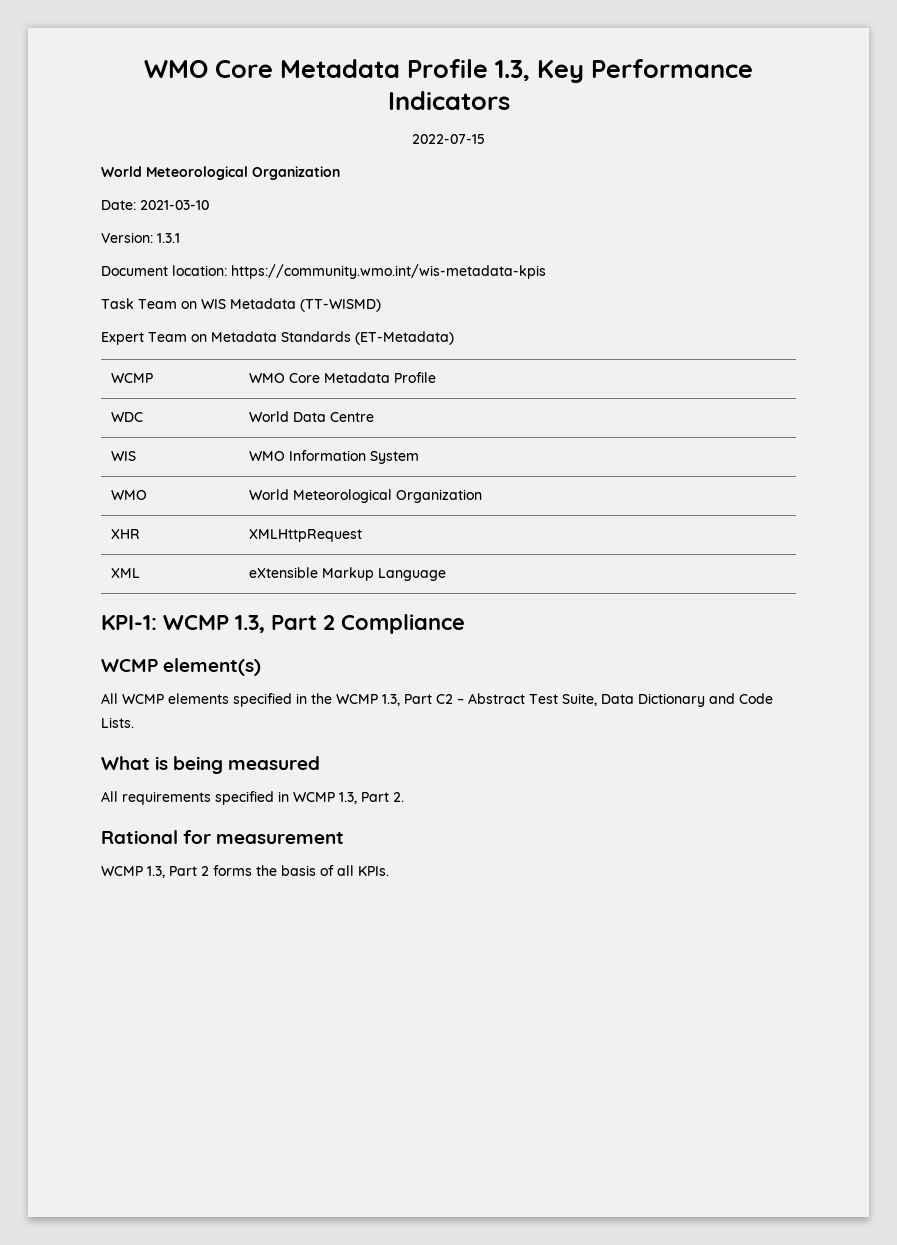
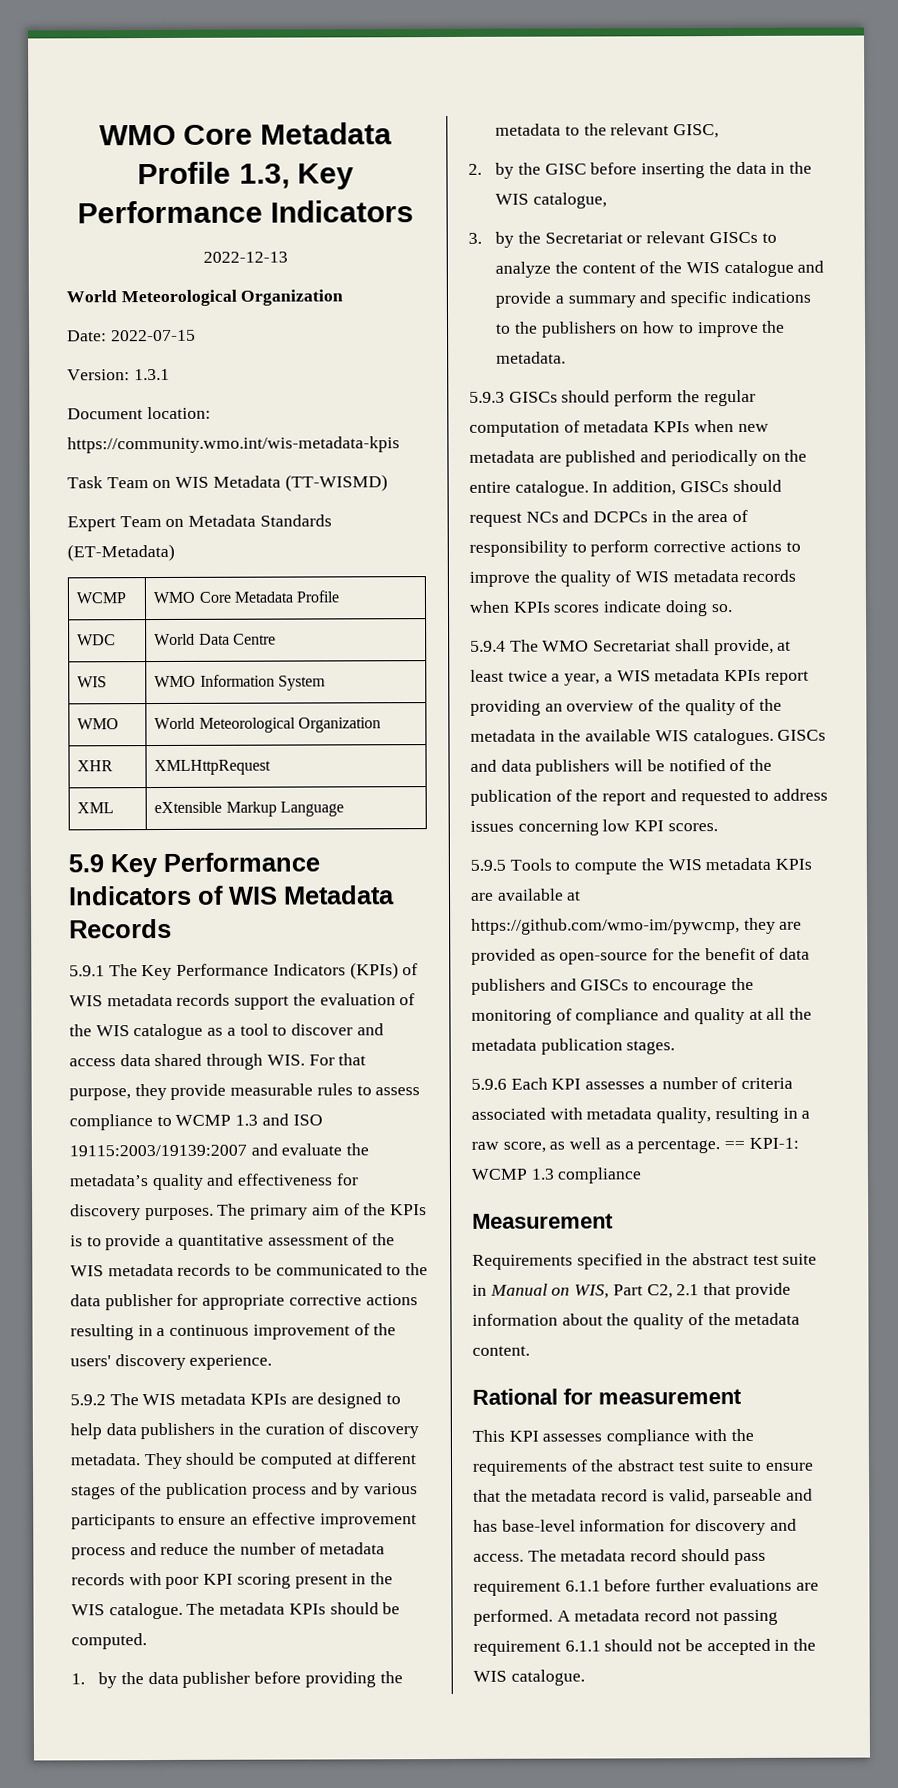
[412,134,485,144] 2022-07-15 -> [203,251,288,263] 2022-12-13
[140,200,209,210] 2021-03-10 -> [110,329,196,342] 2022-07-15
[101,614,465,634] [101,658,262,676] [101,693,773,707] [101,717,134,728] [101,756,321,774] [101,791,404,805] [101,830,345,844] [101,865,389,878] KPI-1: WCMP 1.3, Part 2 Compliance // WCMP element(s) // All WCMP elements specified in the WCMP 1.3, Part C2 – Abstract Test Suite, Data Dictionary and Code Lists. // What is being measured // All requirements specified in WCMP 1.3, Part 2. // Rational for measurement // WCMP 1.3, Part 2 forms the basis of all KPIs. -> [68,852,320,878] [68,885,395,906] [69,918,172,939] [69,962,419,981] [69,993,416,1010] [69,1023,384,1041] [69,1053,367,1070] [69,1083,421,1101] [69,1113,323,1131] [69,1143,370,1157] [69,1173,359,1191] [70,1203,428,1221] [70,1233,396,1251] [70,1263,429,1277] [70,1293,418,1311] [70,1323,397,1341] [70,1353,273,1371] [70,1392,402,1409] [70,1422,420,1440] [70,1452,417,1470] [71,1482,419,1500] [71,1512,417,1530] [71,1542,386,1560] [71,1572,394,1589] [71,1602,401,1620] [71,1633,147,1650] [71,1671,403,1689] [495,123,720,139] [468,161,812,179] [495,192,607,209] [468,231,777,248] [495,260,825,278] [495,290,811,308] [496,320,786,338] [496,351,567,364] [469,389,756,407] [469,420,769,437] [469,449,808,467] [469,479,782,497] [469,509,749,527] [469,540,801,557] [469,569,797,587] [469,600,733,617] [470,638,792,656] [470,669,809,686] [470,698,783,716] [470,728,827,746] [470,758,773,776] [470,788,829,806] [470,819,718,836] [470,857,813,875] [470,888,582,901] [471,917,803,935] [471,947,811,965] [471,977,754,995] [471,1007,813,1025] [471,1038,676,1055] [471,1076,794,1090] [471,1106,811,1124] [471,1137,799,1154] [471,1167,643,1184] [472,1213,614,1229] [472,1252,818,1270] [472,1282,791,1300] [472,1312,801,1330] [472,1345,530,1356] [472,1388,742,1405] [472,1428,754,1446] [472,1459,815,1476] [473,1488,814,1506] [473,1518,797,1536] [473,1549,766,1566] [473,1578,819,1596] [473,1609,778,1626] [473,1638,817,1656] [473,1669,585,1686] 5.9 Key Performance Indicators of WIS Metadata Records // 5.9.1 The Key Performance Indicators (KPIs) of WIS metadata records support the evaluation of the WIS catalogue as a tool to discover and access data shared through WIS. For that purpose, they provide measurable rules to assess compliance to WCMP 1.3 and ISO 19115:2003/19139:2007 and evaluate the metadata’s quality and effectiveness for discovery purposes. The primary aim of the KPIs is to provide a quantitative assessment of the WIS metadata records to be communicated to the data publisher for appropriate corrective actions resulting in a continuous improvement of the users' discovery experience. // 5.9.2 The WIS metadata KPIs are designed to help data publishers in the curation of discovery metadata. They should be computed at different stages of the publication process and by various participants to ensure an effective improvement process and reduce the number of metadata records with poor KPI scoring present in the WIS catalogue. The metadata KPIs should be computed. // 1. by the data publisher before providing the metadata to the relevant GISC, // 2. by the GISC before inserting the data in the WIS catalogue, // 3. by the Secretariat or relevant GISCs to analyze the content of the WIS catalogue and provide a summary and specific indications to the publishers on how to improve the metadata. // 5.9.3 GISCs should perform the regular computation of metadata KPIs when new metadata are published and periodically on the entire catalogue. In addition, GISCs should request NCs and DCPCs in the area of responsibility to perform corrective actions to improve the quality of WIS metadata records when KPIs scores indicate doing so. // 5.9.4 The WMO Secretariat shall provide, at least twice a year, a WIS metadata KPIs report providing an overview of the quality of the metadata in the available WIS catalogues. GISCs and data publishers will be notified of the publication of the report and requested to address issues concerning low KPI scores. // 5.9.5 Tools to compute the WIS metadata KPIs are available at https://github.com/wmo-im/pywcmp, they are provided as open-source for the benefit of data publishers and GISCs to encourage the monitoring of compliance and quality at all the metadata publication stages. // 5.9.6 Each KPI assesses a number of criteria associated with metadata quality, resulting in a raw score, as well as a percentage. == KPI-1: WCMP 1.3 compliance // Measurement // Requirements specified in the abstract test suite in Manual on WIS, Part C2, 2.1 that provide information about the quality of the metadata content. // Rational for measurement // This KPI assesses compliance with the requirements of the abstract test suite to ensure that the metadata record is valid, parseable and has base-level information for discovery and access. The metadata record should pass requirement 6.1.1 before further evaluations are performed. A metadata record not passing requirement 6.1.1 should not be accepted in the WIS catalogue.

